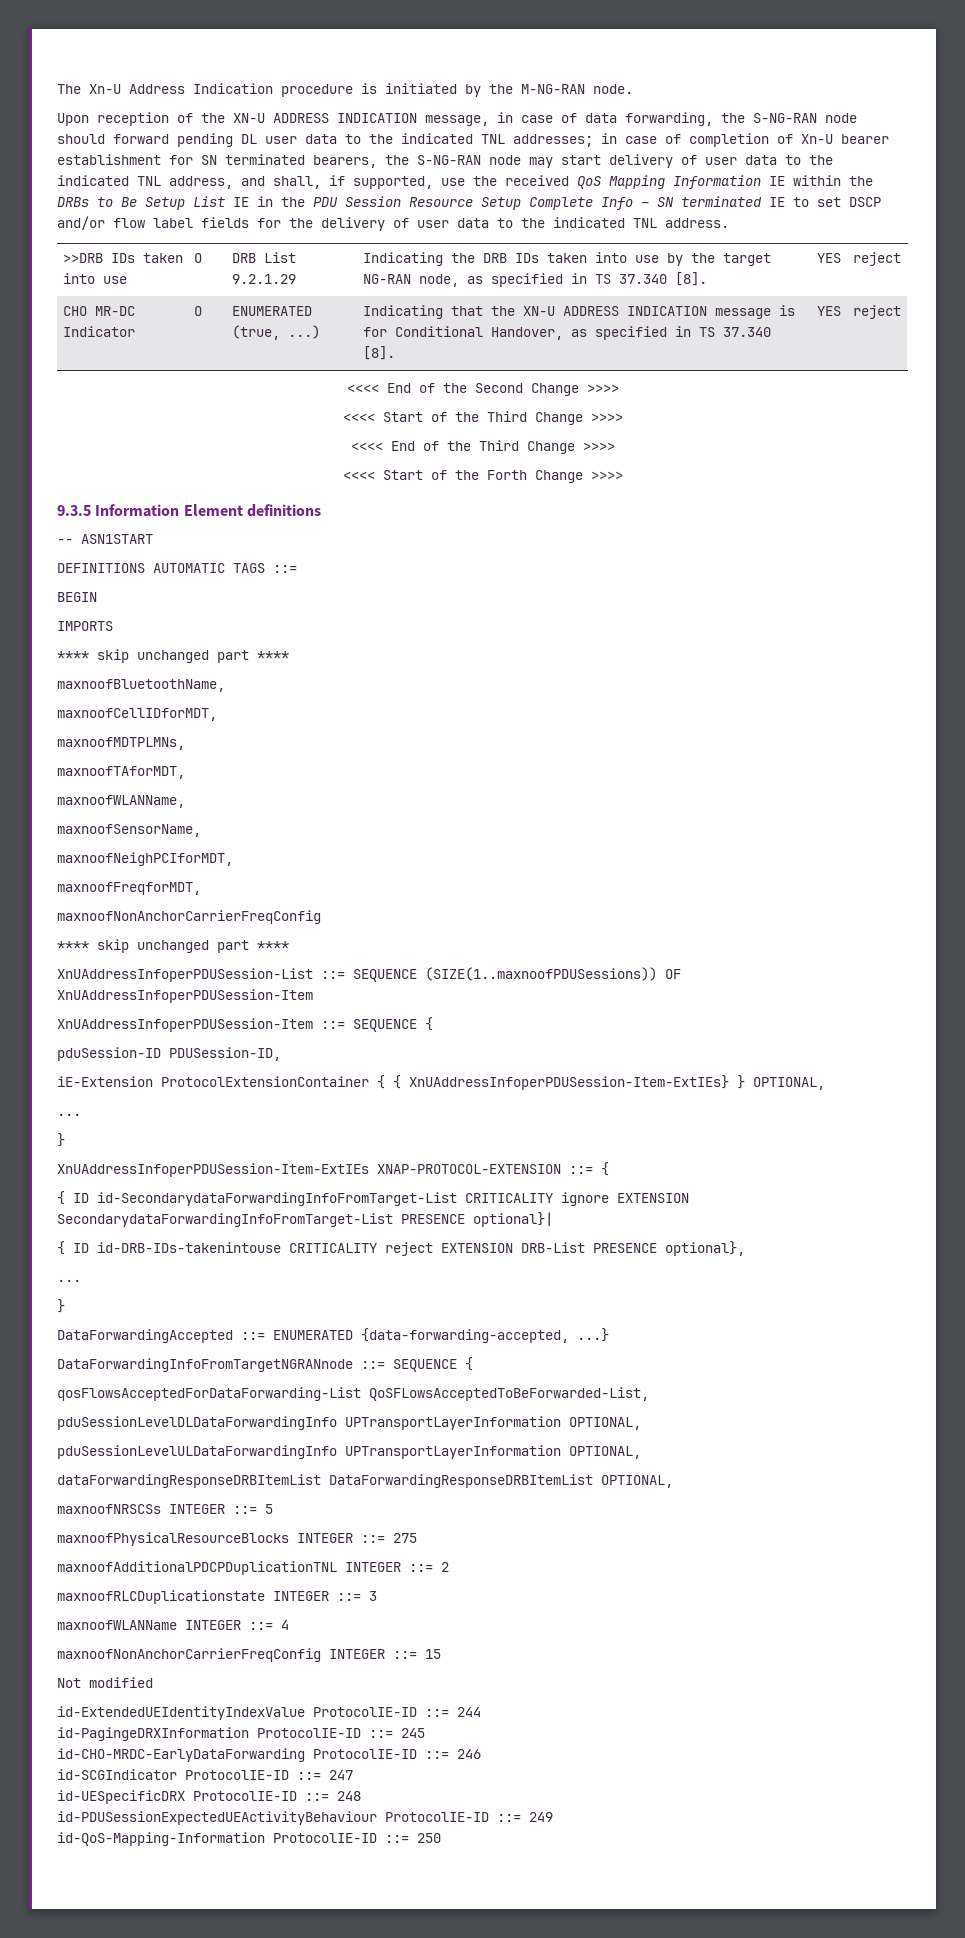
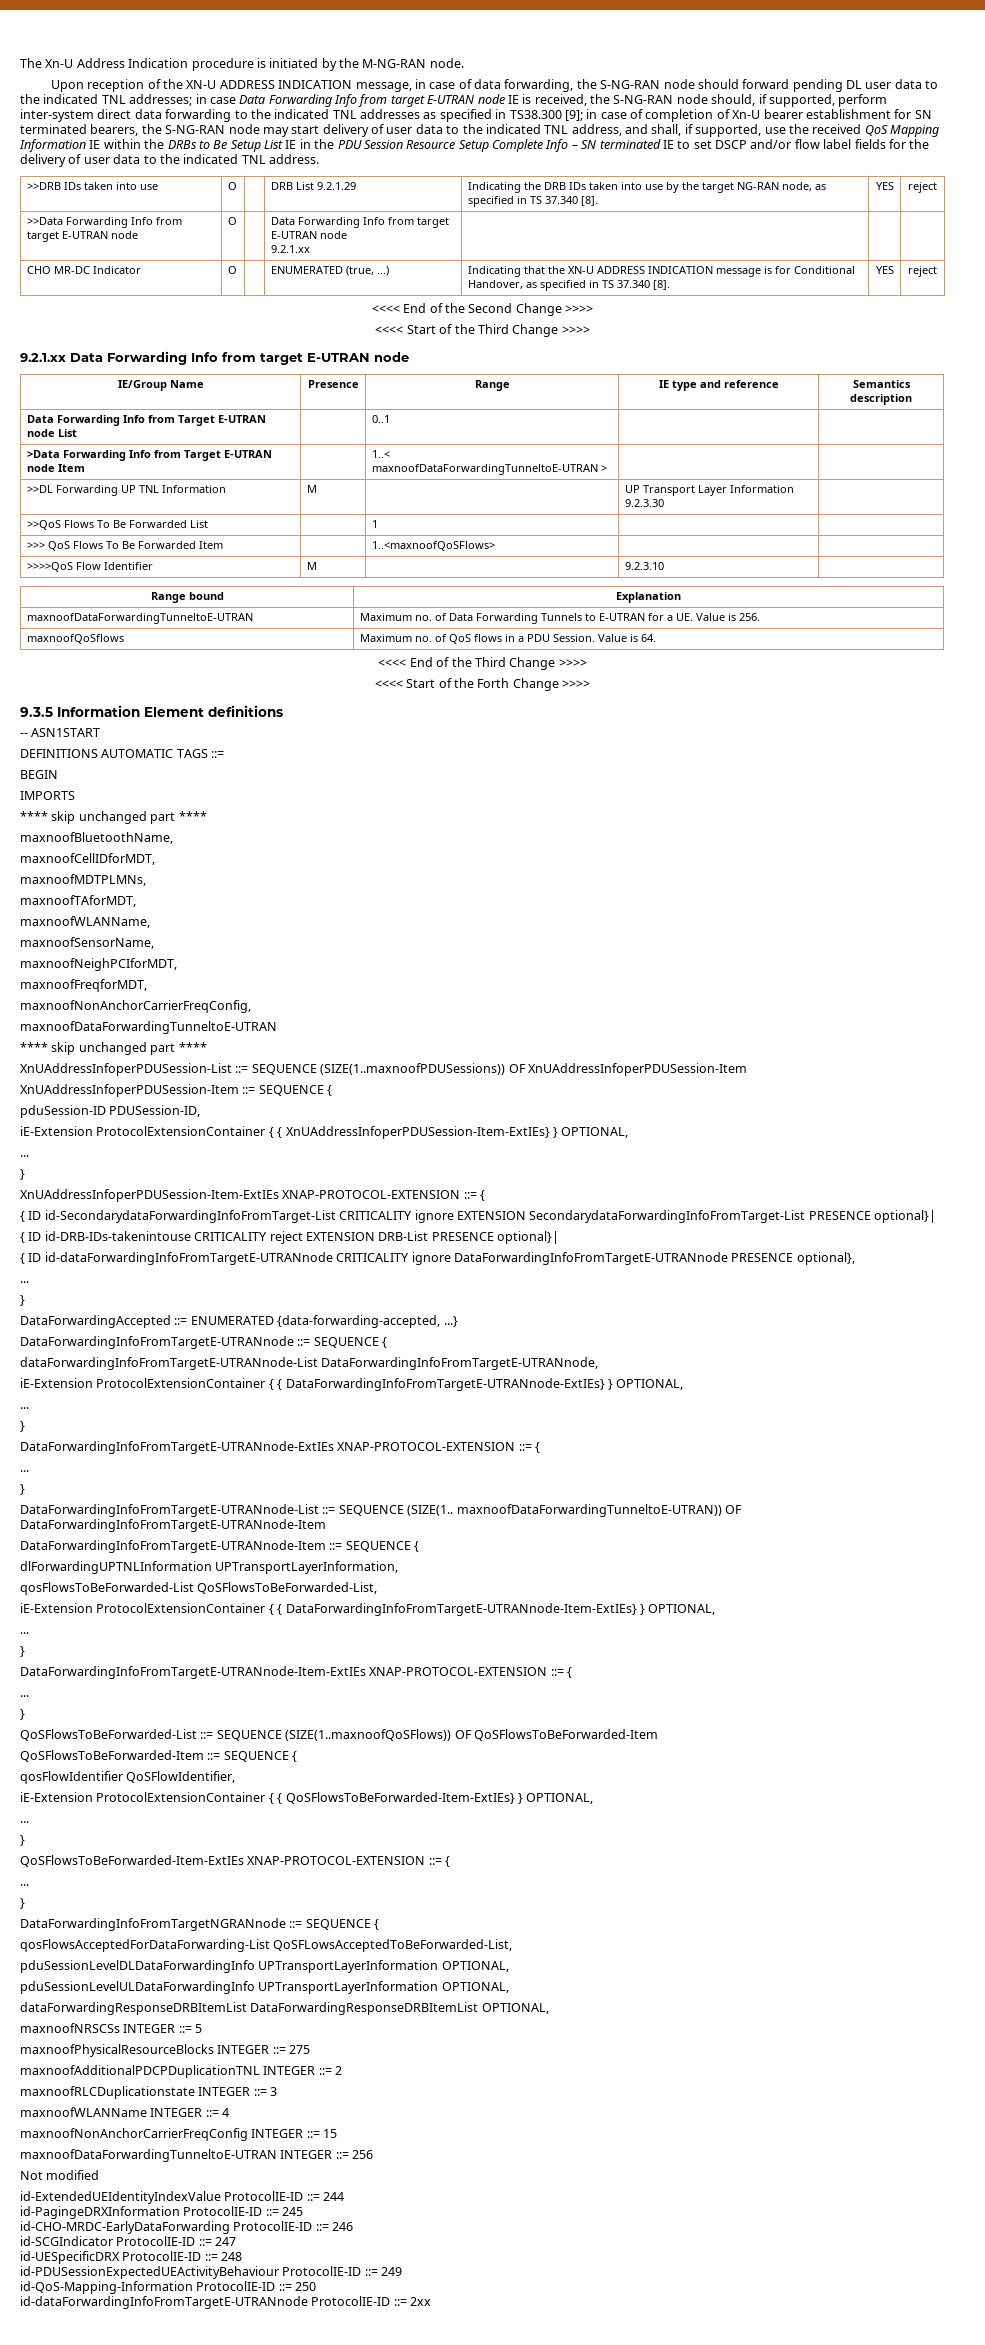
(657, 140) none -> [239,94,888,107] [20,109,627,122] Data Forwarding Info from target E-UTRAN node IE is received, the S-NG-RAN node should, if supported, perform inter-system direct data forwarding to the indicated TNL addresses as specified in TS38.300 [9]; in case
(901, 259) none -> [26,217,182,228] [26,231,138,242] [227,217,237,225] [270,217,449,228] [270,231,347,239] [270,245,310,253] // >>Data Forwarding Info from target E-UTRAN node | O | | Data Forwarding Info from target E-UTRAN node // 9.2.1.xx | | |
(623, 417) none -> [20,351,409,365] [117,380,204,391] [307,380,359,388] [474,380,510,391] [658,380,779,391] [852,380,911,388] [850,394,912,405] [26,415,266,426] [26,429,77,437] [371,415,390,423] [26,450,272,461] [26,464,85,472] [371,450,390,458] [371,464,607,475] [26,485,226,496] [306,485,317,493] [624,485,794,496] [624,499,664,507] [26,520,208,530] [371,520,378,528] [26,541,223,551] [371,541,495,551] [26,562,153,572] [306,562,317,570] [624,562,664,570] [150,592,224,603] [615,592,681,603] [26,613,253,624] [359,613,760,624] [26,634,124,644] [359,634,656,644] // 9.2.1.xx Data Forwarding Info from target E-UTRAN node // IE/Group Name | Presence | Range | IE type and reference | Semantics description // Data Forwarding Info from Target E-UTRAN node List | | 0..1 | | // >Data Forwarding Info from Target E-UTRAN node Item | | 1..< maxnoofDataForwardingTunneltoE-UTRAN > | | // >>DL Forwarding UP TNL Information | M | | UP Transport Layer Information 9.2.3.30 | // >>QoS Flows To Be Forwarded List | | 1 | | // >>> QoS Flows To Be Forwarded Item | | 1..<maxnoofQoSFlows> | | // >>>>QoS Flow Identifier | M | | 9.2.3.10 | // Range bound | Explanation // maxnoofDataForwardingTunneltoE-UTRAN | Maximum no. of Data Forwarding Tunnels to E-UTRAN for a UE. Value is 256. // maxnoofQoSflows | Maximum no. of QoS flows in a PDU Session. Value is 64.
[57,910,321,924] maxnoofNonAnchorCarrierFreqConfig -> [20,1000,251,1013] [20,1021,277,1034] maxnoofNonAnchorCarrierFreqConfig, // maxnoofDataForwardingTunneltoE-UTRAN
(657, 1248) none -> [497,1231,559,1244] [20,1252,794,1265] optional}| // { ID id-dataForwardingInfoFromTargetE-UTRANnode CRITICALITY ignore DataForwardingInfoFromTargetE-UTRANnode PRESENCE
(609, 1335) none -> [20,1336,388,1349] [20,1357,599,1370] [20,1378,684,1391] [20,1407,29,1409] [20,1421,25,1432] [20,1441,541,1454] [20,1470,29,1472] [20,1484,25,1495] [20,1504,742,1517] [20,1519,326,1532] [20,1540,420,1553] [20,1561,399,1574] [20,1582,378,1595] [20,1603,716,1616] [20,1632,29,1634] [20,1646,25,1657] [20,1666,573,1679] [20,1695,29,1697] [20,1709,25,1720] [20,1729,658,1741] [20,1750,298,1762] [20,1771,236,1784] [20,1792,594,1804] [20,1821,29,1823] [20,1835,25,1846] [20,1855,451,1867] [20,1884,29,1886] [20,1898,25,1909] // DataForwardingInfoFromTargetE-UTRANnode ::= SEQUENCE { // dataForwardingInfoFromTargetE-UTRANnode-List DataForwardingInfoFromTargetE-UTRANnode, // iE-Extension ProtocolExtensionContainer { { DataForwardingInfoFromTargetE-UTRANnode-ExtIEs} } OPTIONAL, // ... // } // DataForwardingInfoFromTargetE-UTRANnode-ExtIEs XNAP-PROTOCOL-EXTENSION ::= { // ... // } // DataForwardingInfoFromTargetE-UTRANnode-List ::= SEQUENCE (SIZE(1.. maxnoofDataForwardingTunneltoE-UTRAN)) OF DataForwardingInfoFromTargetE-UTRANnode-Item // DataForwardingInfoFromTargetE-UTRANnode-Item ::= SEQUENCE { // dlForwardingUPTNLInformation UPTransportLayerInformation, // qosFlowsToBeForwarded-List QoSFlowsToBeForwarded-List, // iE-Extension ProtocolExtensionContainer { { DataForwardingInfoFromTargetE-UTRANnode-Item-ExtIEs} } OPTIONAL, // ... // } // DataForwardingInfoFromTargetE-UTRANnode-Item-ExtIEs XNAP-PROTOCOL-EXTENSION ::= { // ... // } // QoSFlowsToBeForwarded-List ::= SEQUENCE (SIZE(1..maxnoofQoSFlows)) OF QoSFlowsToBeForwarded-Item // QoSFlowsToBeForwarded-Item ::= SEQUENCE { // qosFlowIdentifier QoSFlowIdentifier, // iE-Extension ProtocolExtensionContainer { { QoSFlowsToBeForwarded-Item-ExtIEs} } OPTIONAL, // ... // } // QoSFlowsToBeForwarded-Item-ExtIEs XNAP-PROTOCOL-EXTENSION ::= { // ... // }
(441, 1654) none -> [20,2149,374,2162] // maxnoofDataForwardingTunneltoE-UTRAN INTEGER ::= 256
(441, 1838) none -> [20,2296,432,2309] // id-dataForwardingInfoFromTargetE-UTRANnode ProtocolIE-ID ::= 2xx

